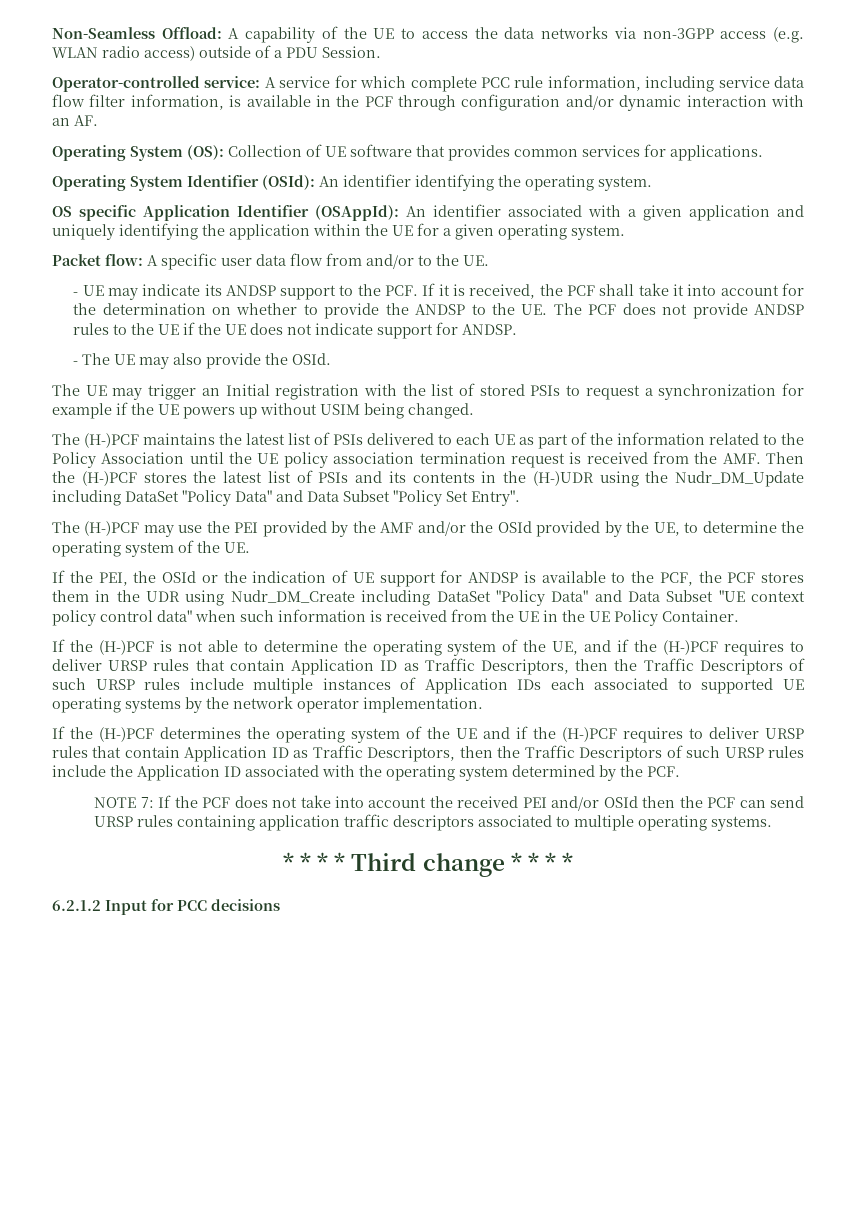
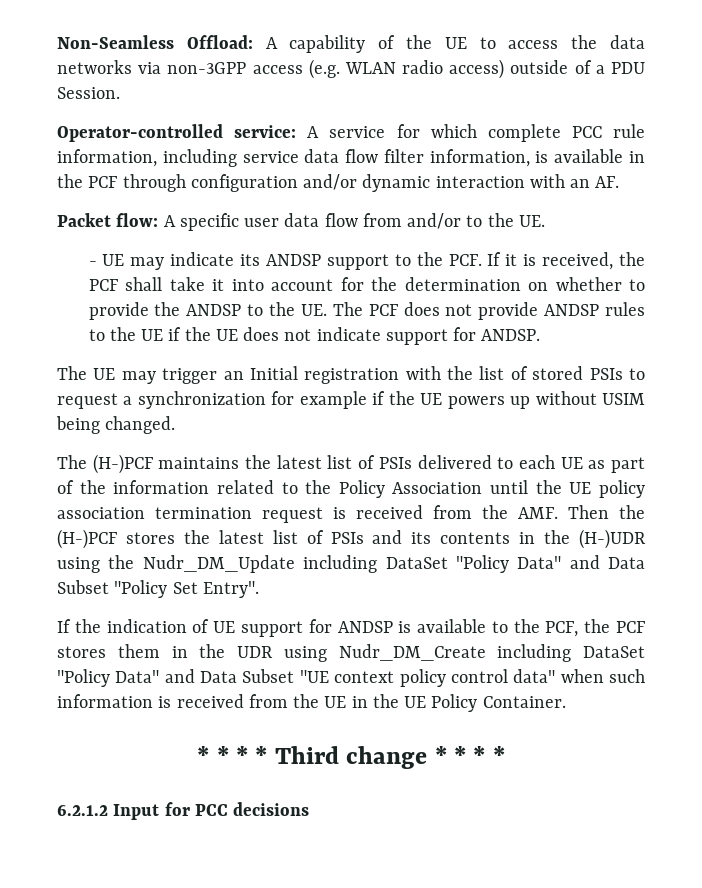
[52,144,763,161] [52,174,652,191] [52,204,804,221] [52,223,625,240] // Operating System (OS): Collection of UE software that provides common services for applications. // Operating System Identifier (OSId): An identifier identifying the operating system. // OS specific Application Identifier (OSAppId): An identifier associated with a given application and uniquely identifying the application within the UE for a given operating system. -> (620, 182) none
[73,353,332,369] // - The UE may also provide the OSId. -> (541, 335) none
[52,521,805,537] [52,540,250,557] [52,570,218,586] The (H-)PCF may use the PEI provided by the AMF and/or the OSId provided by the UE, to determine the operating system of the UE. // If the PEI, the OSId or -> [57,619,71,633] If
[52,639,804,656] [52,658,805,675] [52,677,805,694] [52,696,483,713] [52,726,804,743] [52,745,804,762] [52,765,680,781] [94,795,804,811] [94,814,773,831] // If the (H-)PCF is not able to determine the operating system of the UE, and if the (H-)PCF requires to deliver URSP rules that contain Application ID as Traffic Descriptors, then the Traffic Descriptors of such URSP rules include multiple instances of Application IDs each associated to supported UE operating systems by the network operator implementation. // If the (H-)PCF determines the operating system of the UE and if the (H-)PCF requires to deliver URSP rules that contain Application ID as Traffic Descriptors, then the Traffic Descriptors of such URSP rules include the Application ID associated with the operating system determined by the PCF. // NOTE 7: If the PCF does not take into account the received PEI and/or OSId then the PCF can send URSP rules containing application traffic descriptors associated to multiple operating systems. -> (566, 702) none

